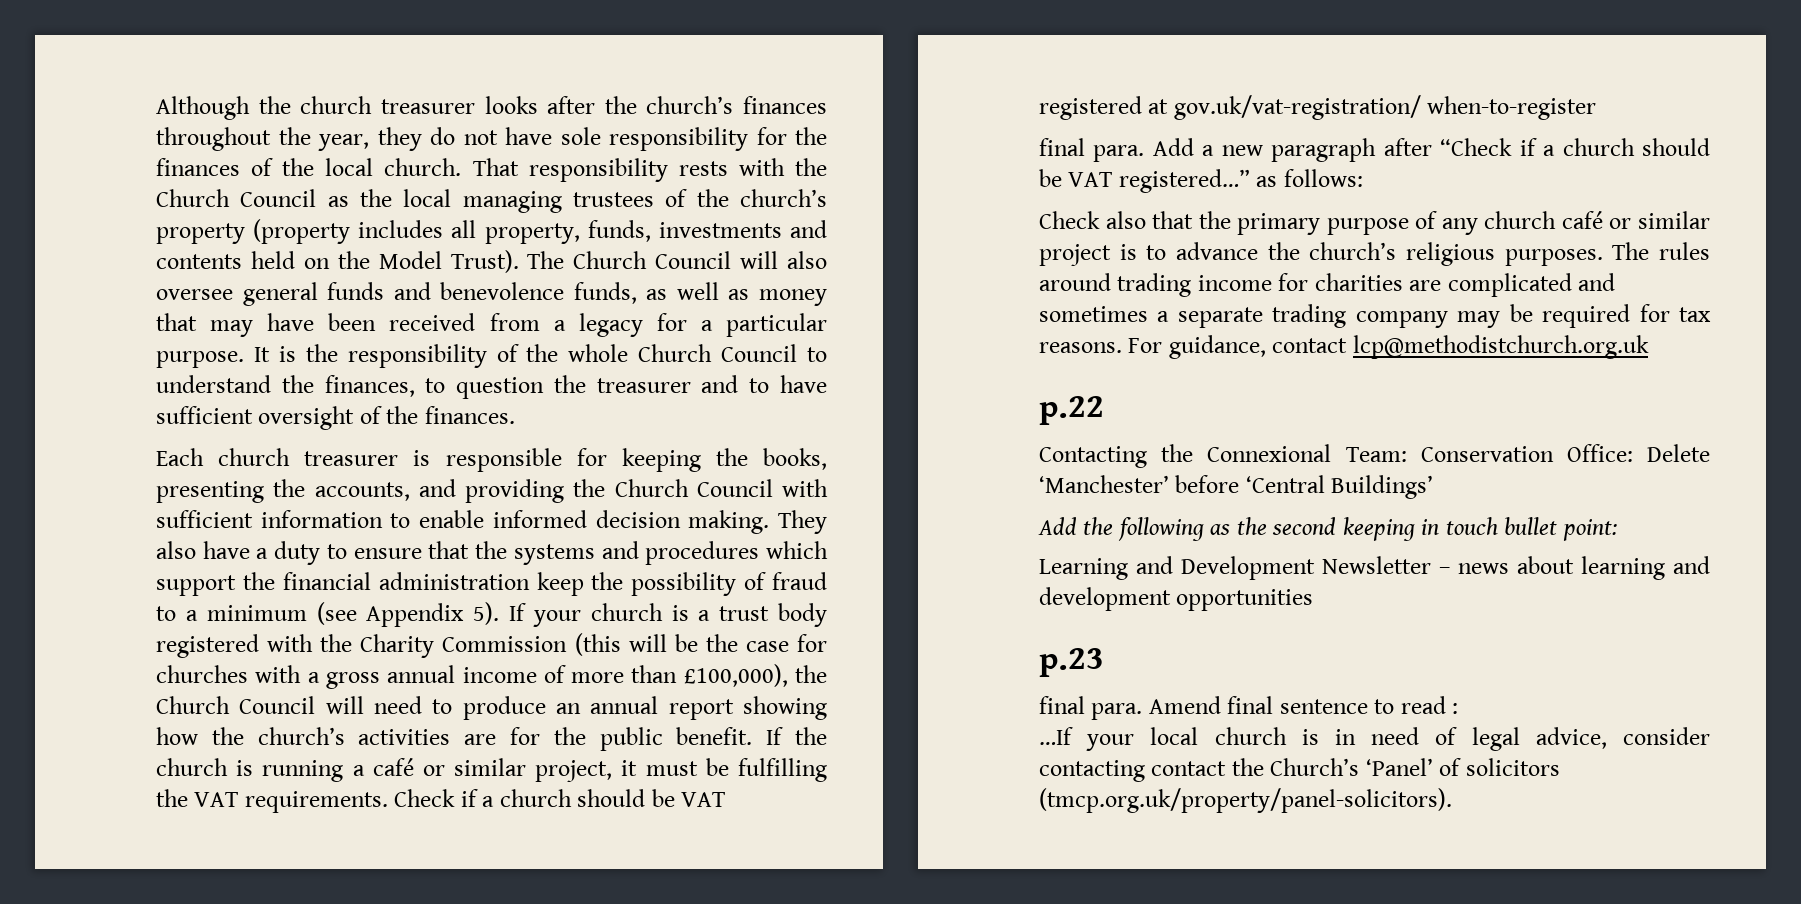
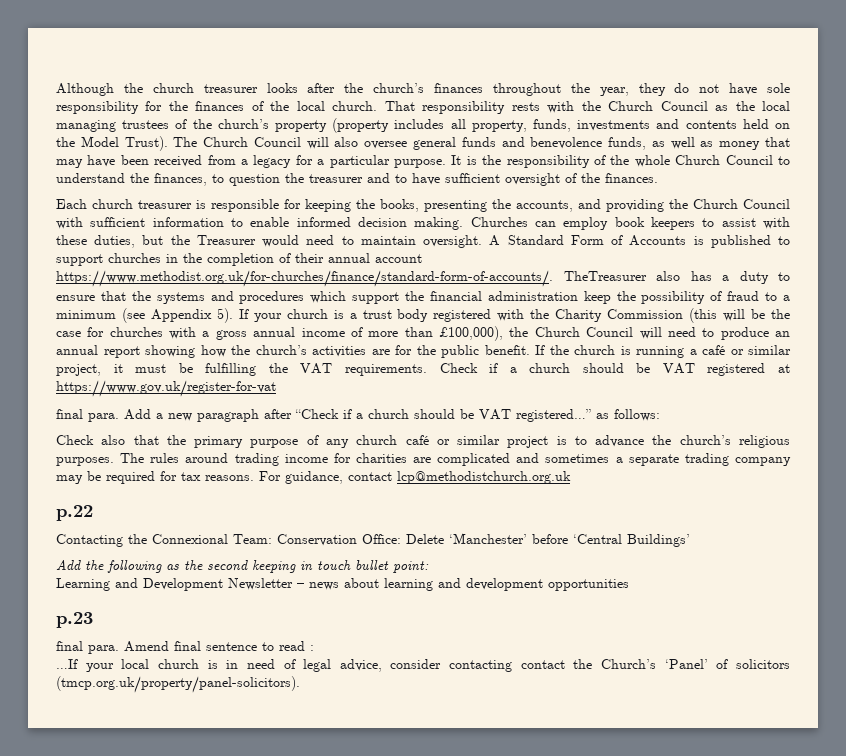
[778,510,827,534] [156,541,250,559] They also have -> [470,217,791,230] [56,235,791,248] [56,253,422,266] [56,270,712,287] Churches can employ book keepers to assist with these duties, but the Treasurer would need to maintain oversight. A Standard Form of Accounts is published to support churches in the completion of their annual account https://www.methodist.org.uk/for-churches/finance/standard-form-of-accounts/. TheTreasurer also has
[1173,95,1597,120] gov.uk/vat-registration/ when-to-register -> [56,380,276,397] https://www.gov.uk/register-for-vat

